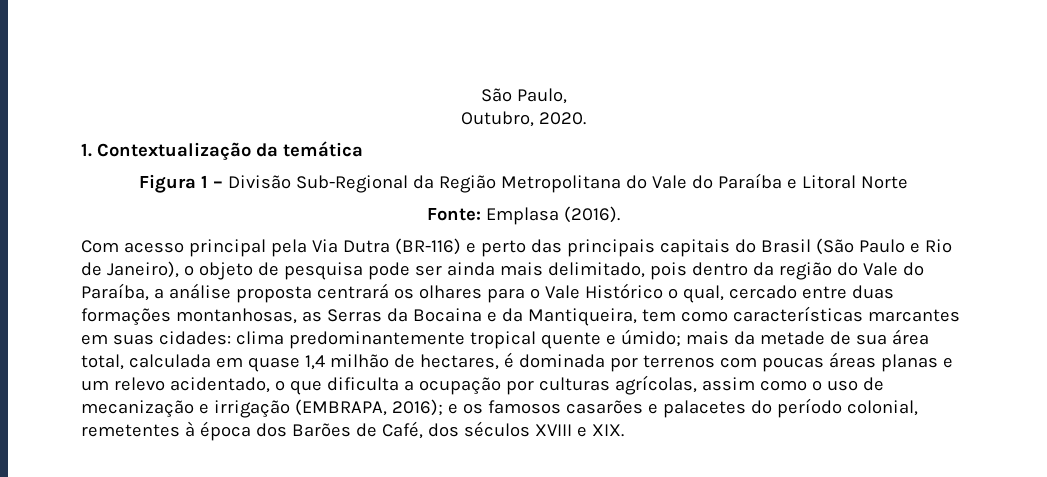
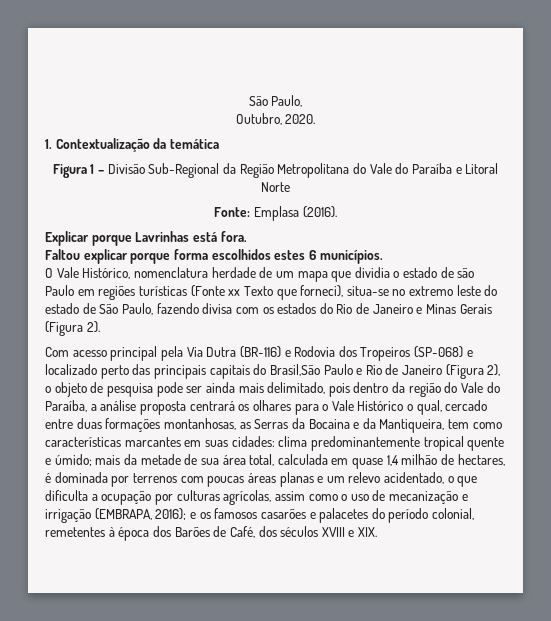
(620, 214) none -> [45,231,247,246] [45,249,383,264] [45,267,475,282] [45,285,498,300] [45,303,492,315] [45,321,100,336] // Explicar porque Lavrinhas está fora. // Faltou explicar porque forma escolhidos estes 6 municípios. // O Vale Histórico, nomenclatura herdade de um mapa que dividia o estado de são Paulo em regiões turísticas (Fonte xx Texto que forneci), situa-se no extremo leste do estado de São Paulo, fazendo divisa com os estados do Rio de Janeiro e Minas Gerais (Figura 2).
(476, 247) none -> [294,346,473,361] [45,364,97,375] Rodovia dos Tropeiros (SP-068) e localizado
[760,238,854,255] Brasil (São -> [269,364,320,376] Brasil,São
[106,261,179,278] Janeiro), -> [402,364,501,379] Janeiro (Figura 2),

